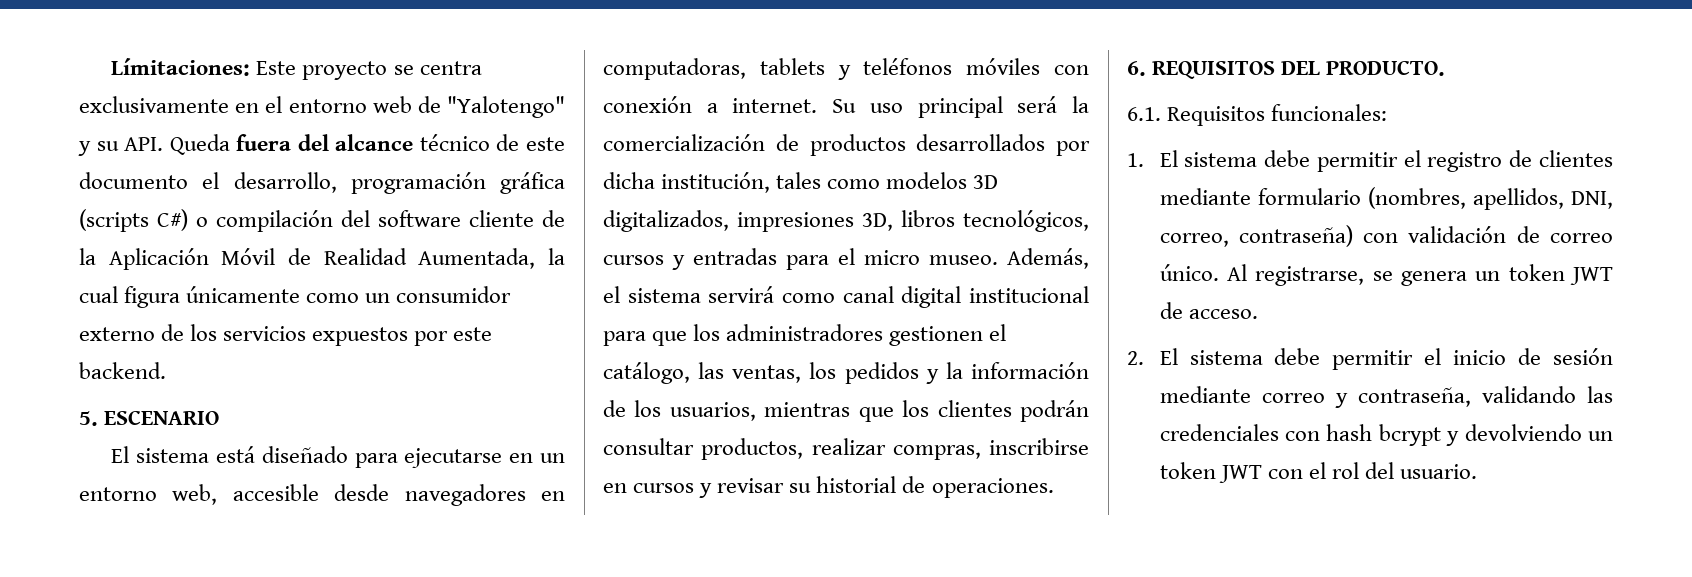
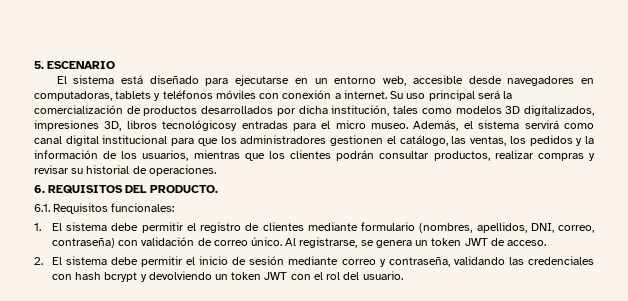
[111,58,482,80] [79,96,565,118] [78,134,565,156] [79,172,565,194] [79,209,565,232] [79,248,565,270] [79,286,512,308] [79,324,493,346] [79,362,166,379] Límitaciones: Este proyecto se centra exclusivamente en el entorno web de "Yalotengo" y su API. Queda fuera del alcance técnico de este documento el desarrollo, programación gráfica (scripts C#) o compilación del software cliente de la Aplicación Móvil de Realidad Aumentada, la cual figura únicamente como un consumidor externo de los servicios expuestos por este backend. // -> (34, 65) none
[963,210,1089,232] [603,255,685,270] tecnológicos, cursos y -> [162,120,238,131] tecnológicosy
[892,438,1089,460] [603,483,695,493] compras, inscribirse en cursos -> [537,153,584,161] compras

